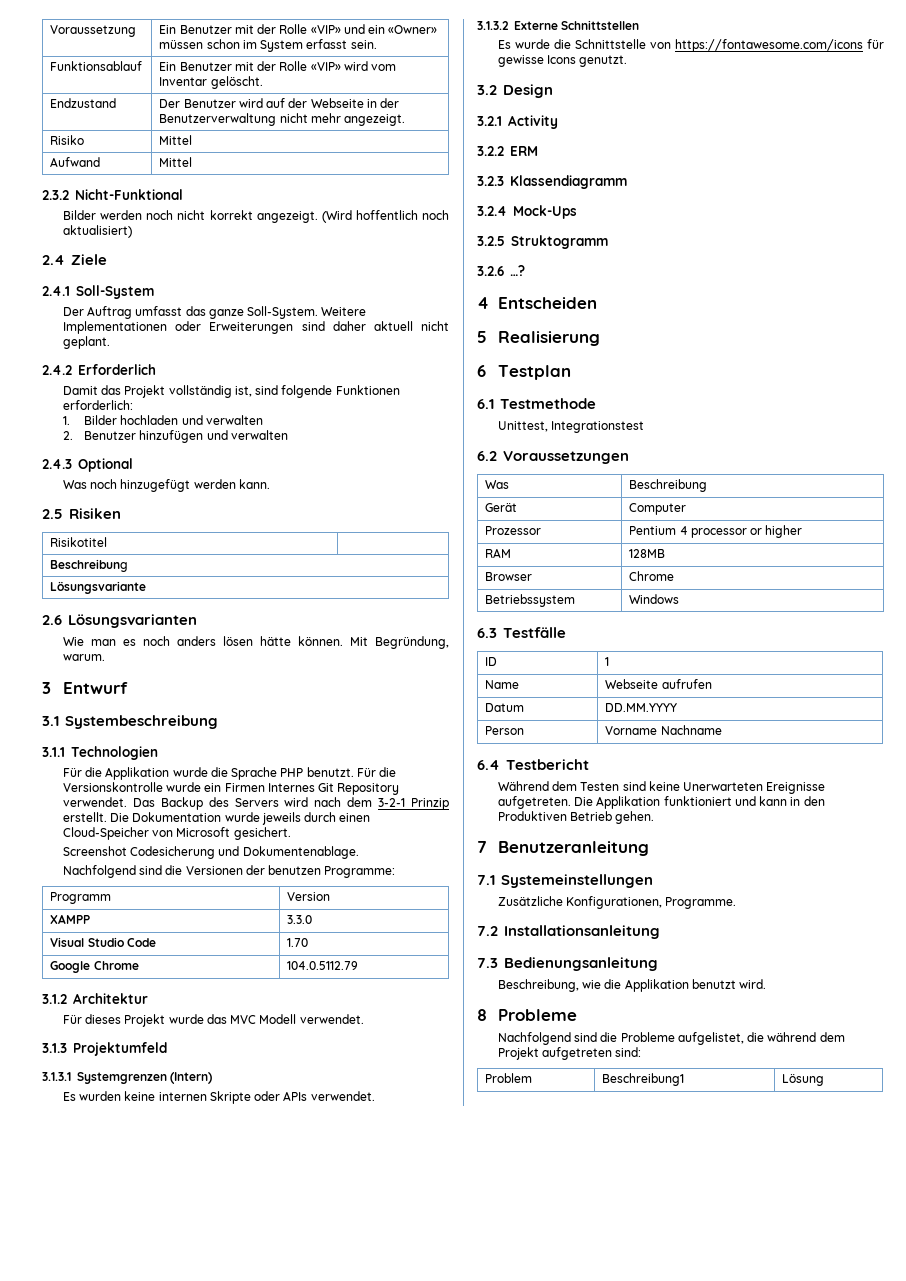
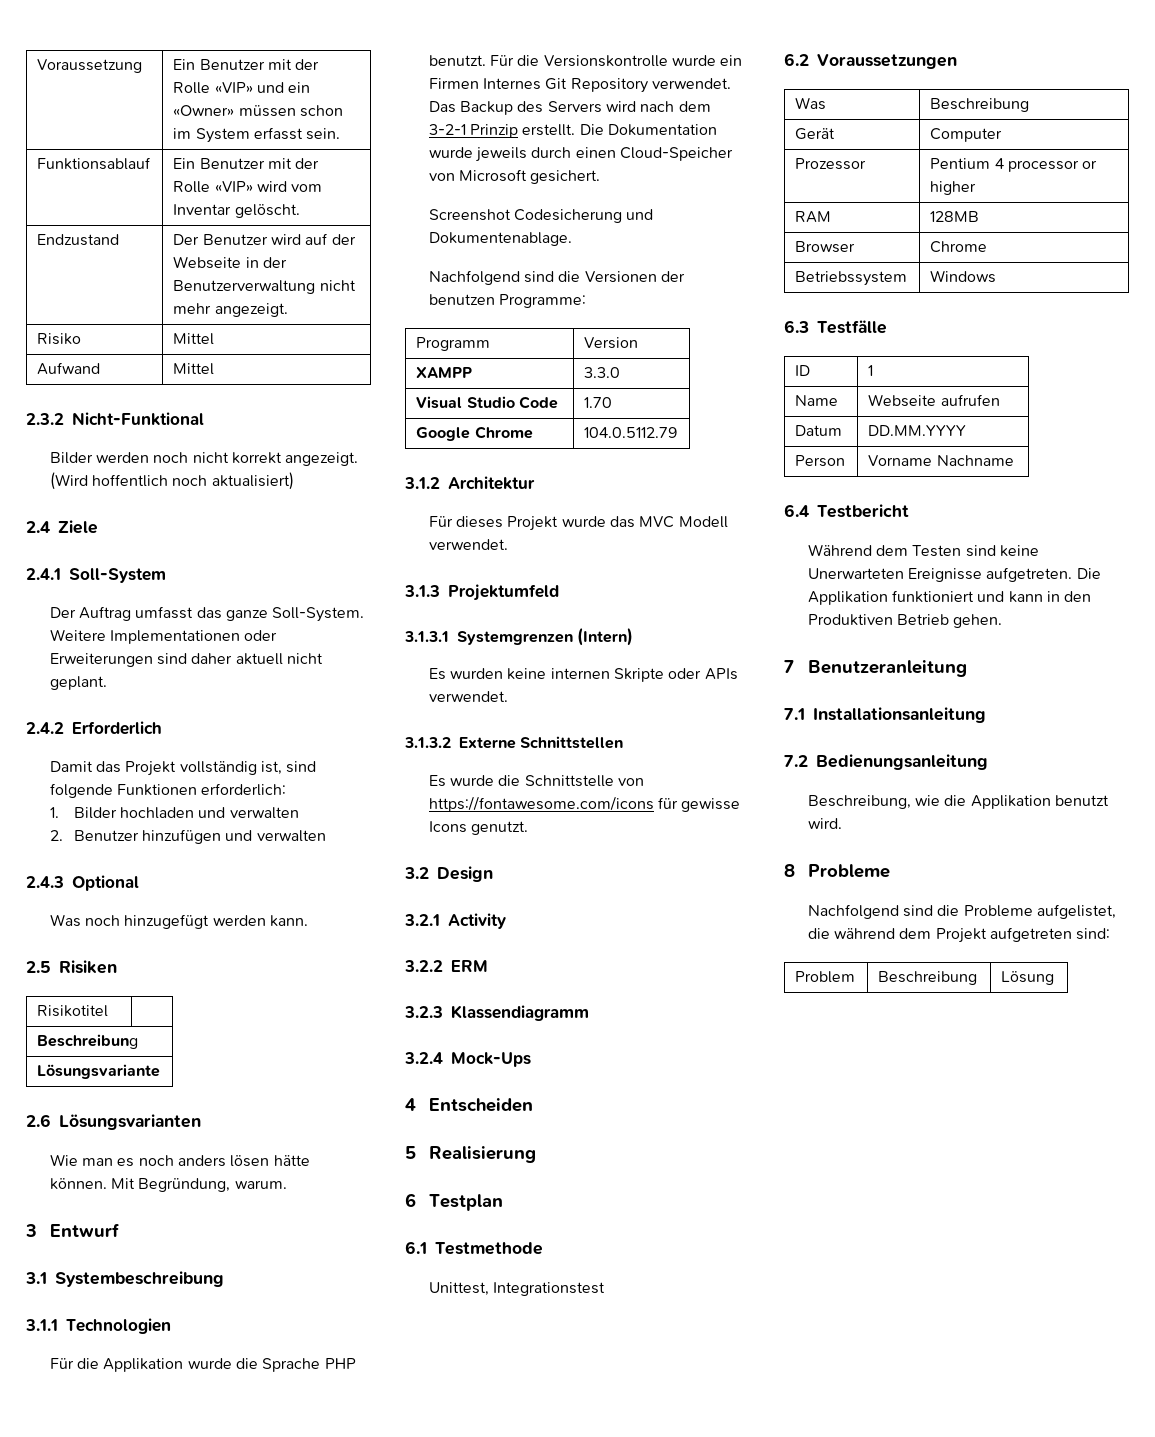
[477,235,608,249] [477,265,525,276] // 3.2.5 Struktogramm // 3.2.6 …? -> (531, 1059) none
[501,874,653,888] [498,896,737,909] [477,926,498,936] Systemeinstellungen // Zusätzliche Konfigurationen, Programme. // 7.2 -> (805, 714) none
[477,958,498,968] 7.3 -> [784,755,808,767] 7.2
[602,1073,685,1086] Beschreibung1 -> [878,971,978,985] Beschreibung

